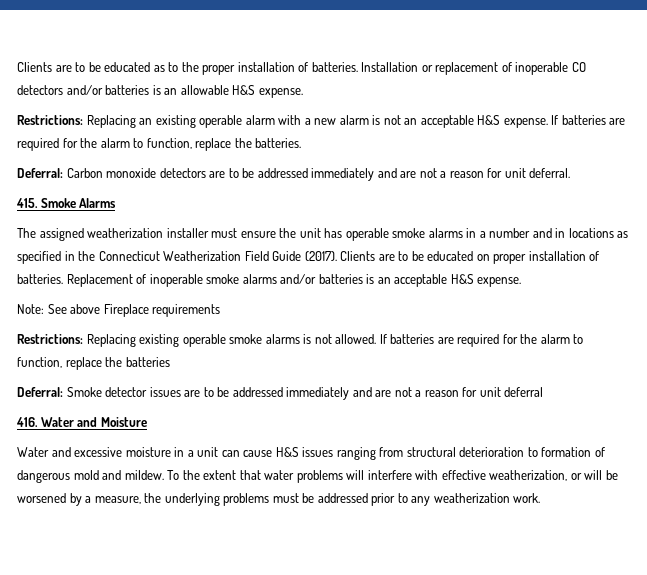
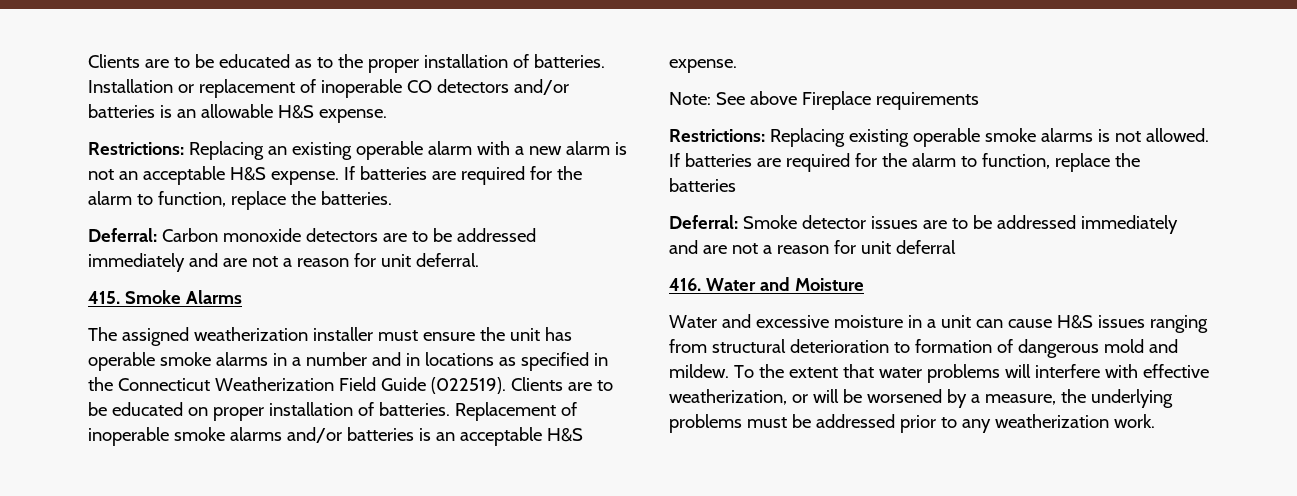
[304,251,337,261] (2017). -> [430,377,506,394] (022519).

